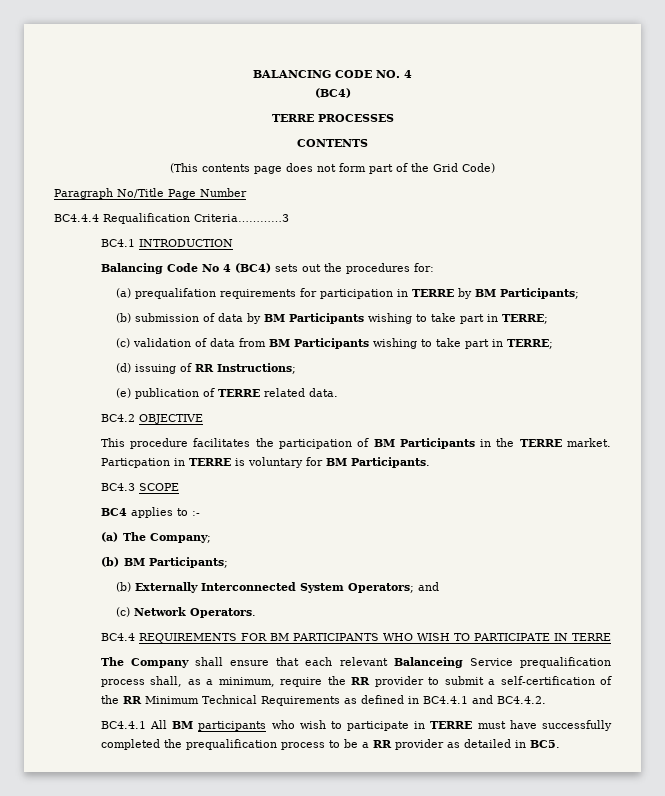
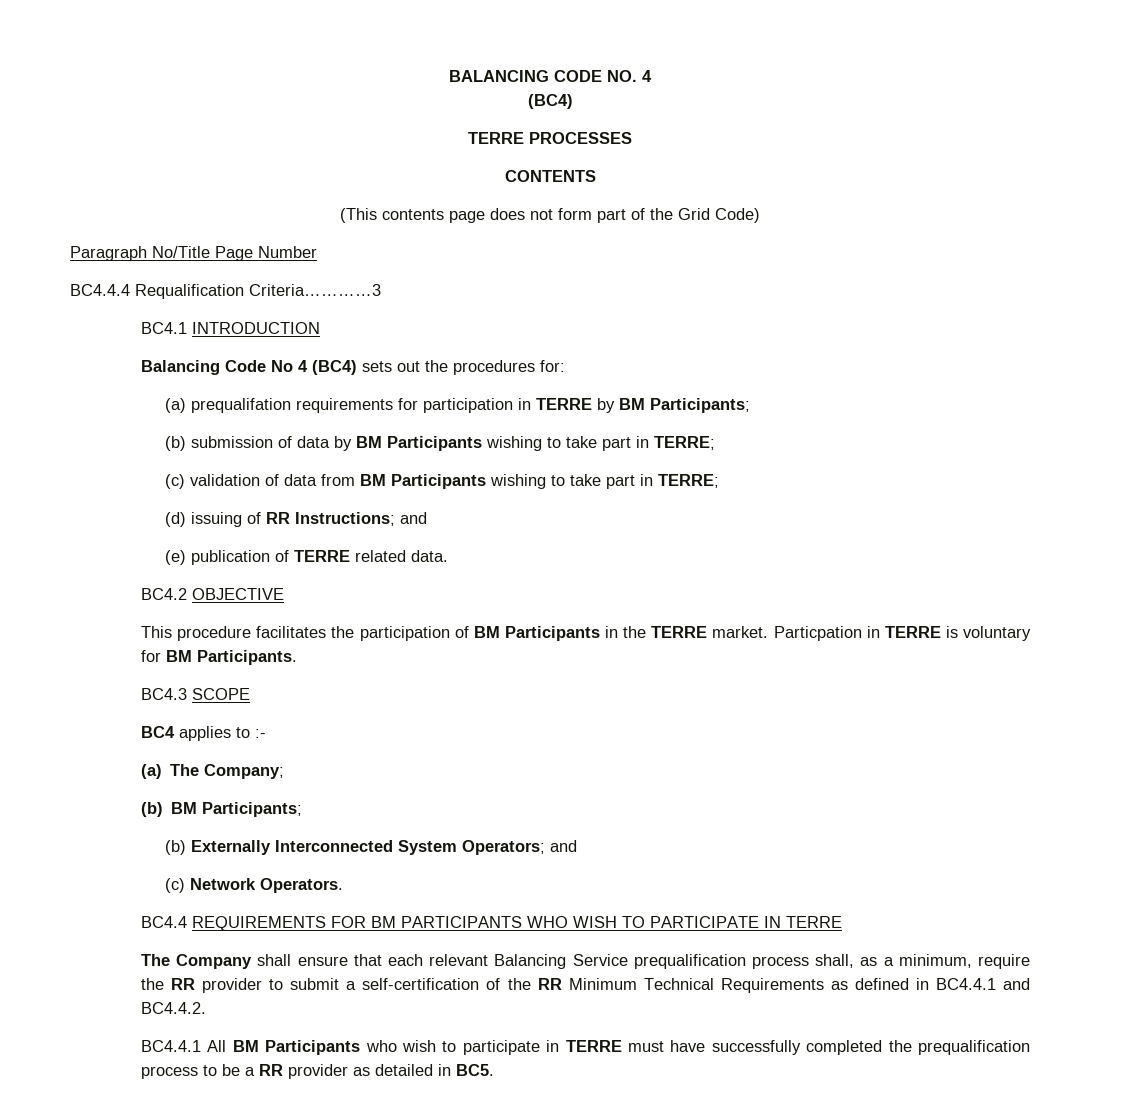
(297, 368) none -> [399,512,427,524] and
[393,657,463,668] Balanceing -> [494,954,567,969] Balancing
[198,721,267,731] participants -> [265,1040,361,1055] Participants

